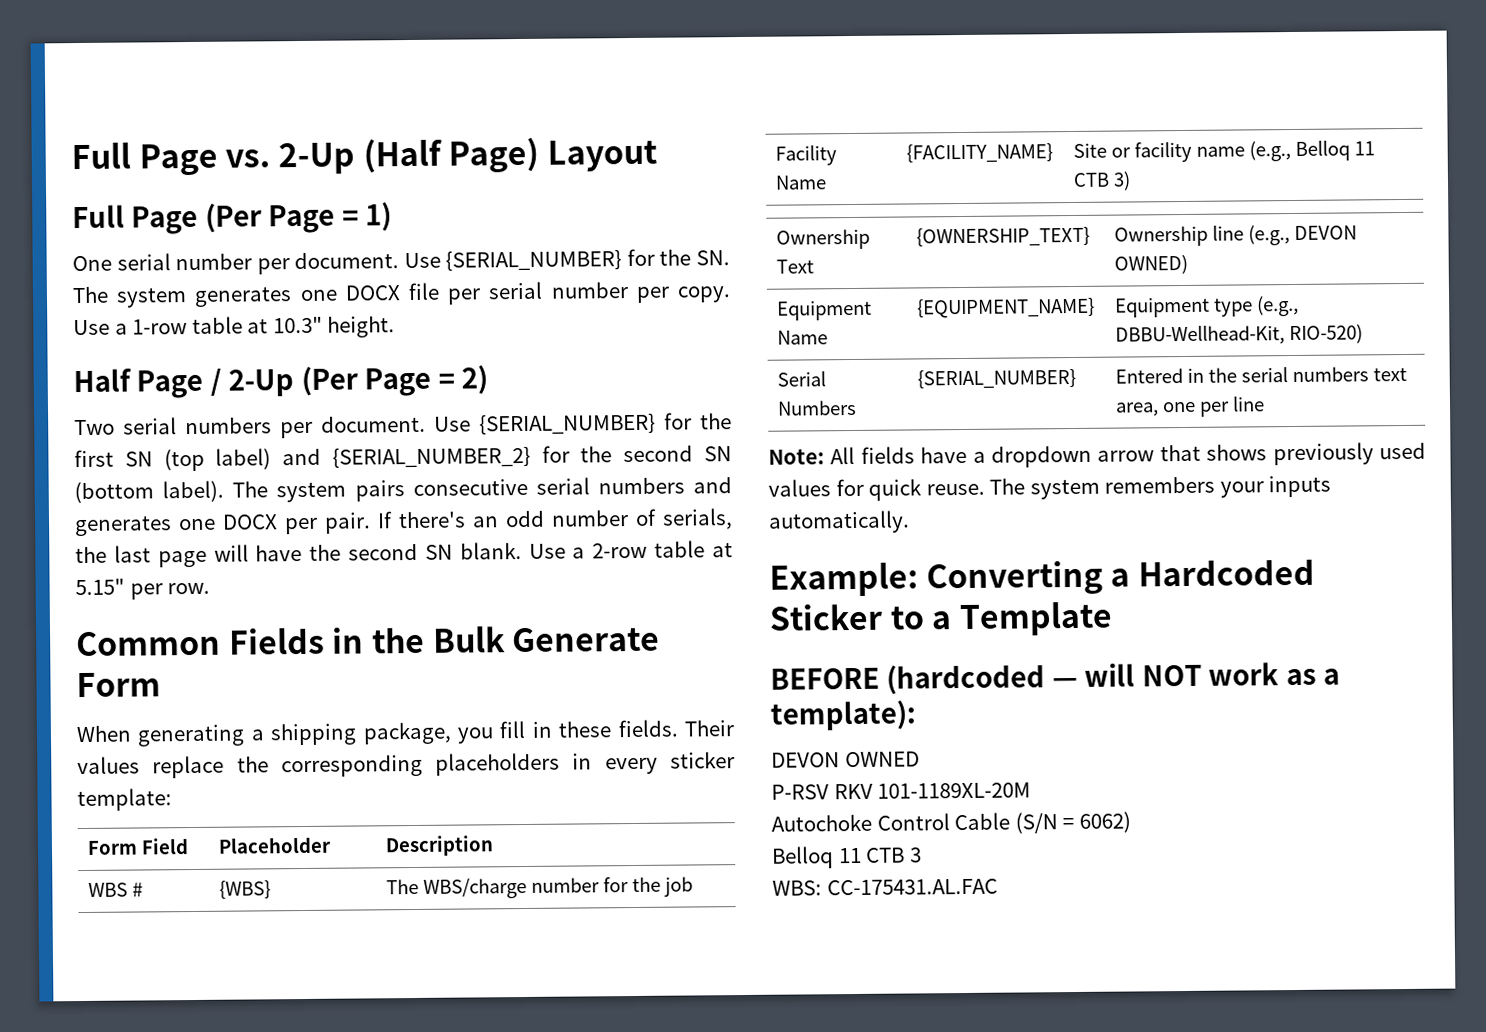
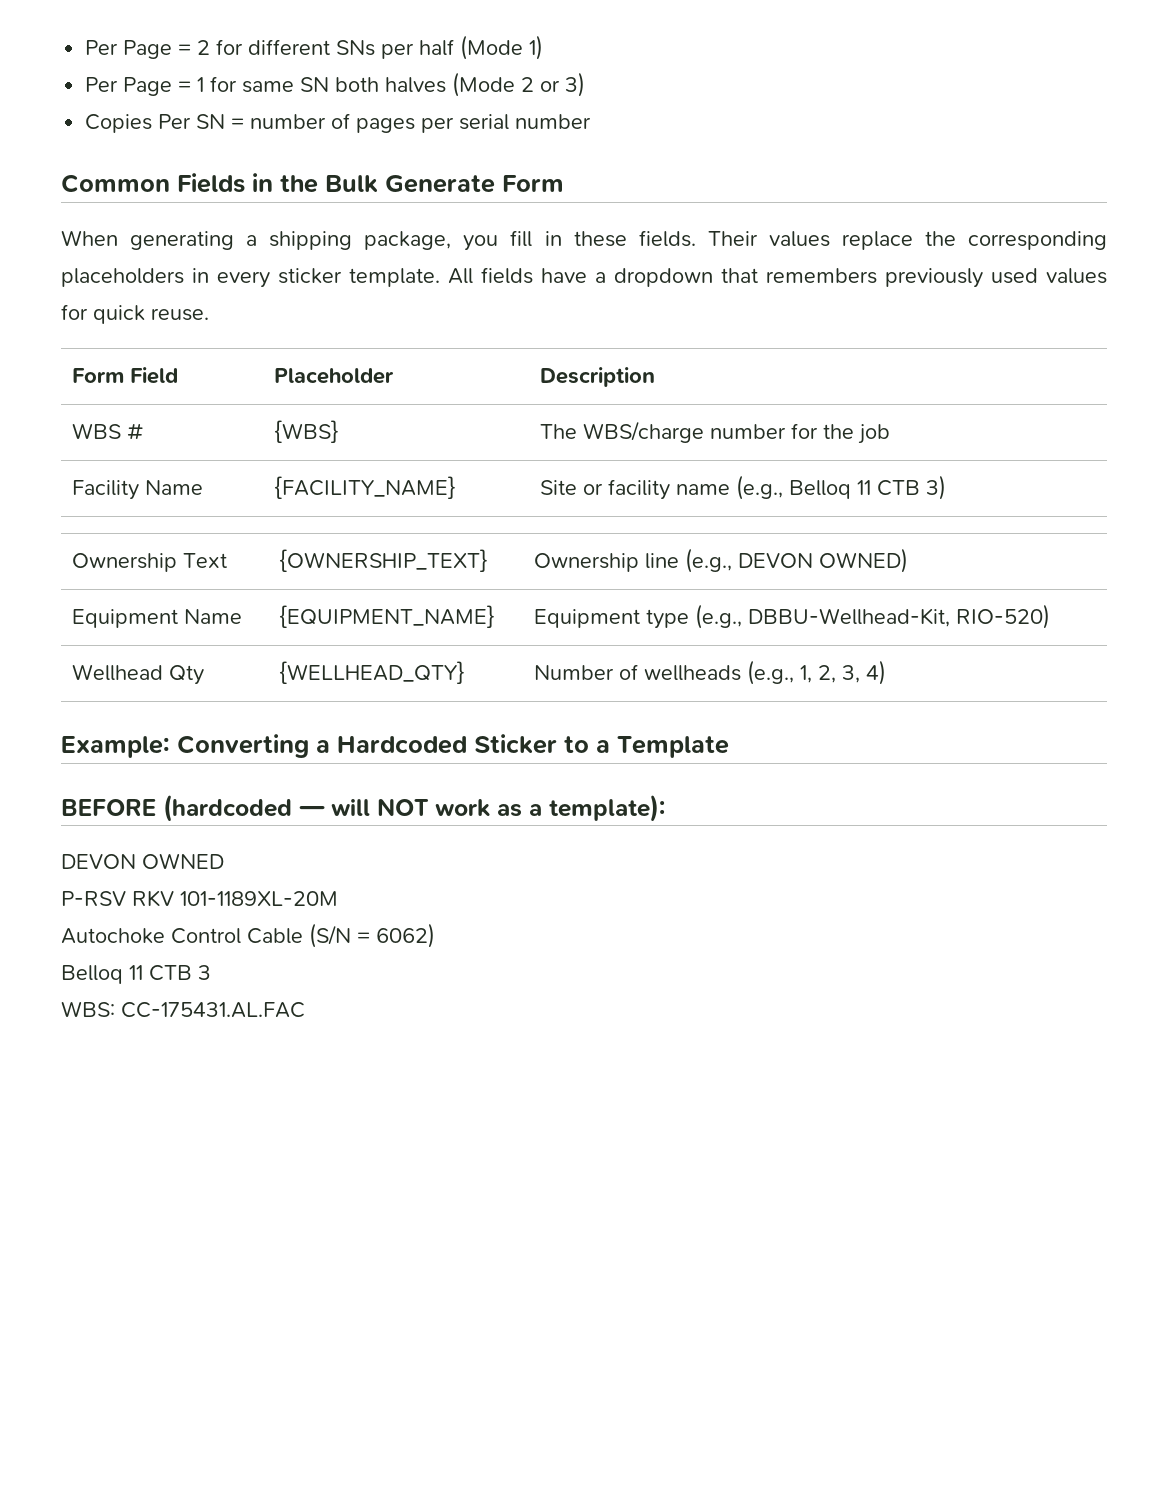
[71,137,657,177] [72,202,393,235] [72,248,730,275] [72,281,731,308] [73,316,396,338] [73,365,488,399] [74,412,732,439] [74,445,733,472] [74,477,732,504] [74,508,733,537] [75,540,733,568] [75,578,211,600] Full Page vs. 2-Up (Half Page) Layout // Full Page (Per Page = 1) // One serial number per document. Use {SERIAL_NUMBER} for the SN. The system generates one DOCX file per serial number per copy. Use a 1-row table at 10.3" height. // Half Page / 2-Up (Per Page = 2) // Two serial numbers per document. Use {SERIAL_NUMBER} for the first SN (top label) and {SERIAL_NUMBER_2} for the second SN (bottom label). The system pairs consecutive serial numbers and generates one DOCX per pair. If there's an odd number of serials, the last page will have the second SN blank. Use a 2-row table at 5.15" per row. -> [85,35,544,60] [85,72,586,97] [85,113,592,133] Per Page = 2 for different SNs per half (Mode 1) // Per Page = 1 for same SN both halves (Mode 2 or 3) // Copies Per SN = number of pages per serial number
[77,788,172,812] template: -> [349,267,1107,288] [61,304,209,324] template. All fields have a dropdown that remembers previously used values for quick reuse.
[777,371,827,387] [777,399,858,416] [917,368,1077,389] [1115,366,1408,384] [1115,396,1266,417] [768,442,1426,468] [768,475,1332,501] [768,510,910,534] Serial Numbers | {SERIAL_NUMBER} | Entered in the serial numbers text area, one per line // Note: All fields have a dropdown arrow that shows previously used values for quick reuse. The system remembers your inputs automatically. -> [71,664,204,685] [278,661,465,684] [533,660,886,685] Wellhead Qty | {WELLHEAD_QTY} | Number of wellheads (e.g., 1, 2, 3, 4)

